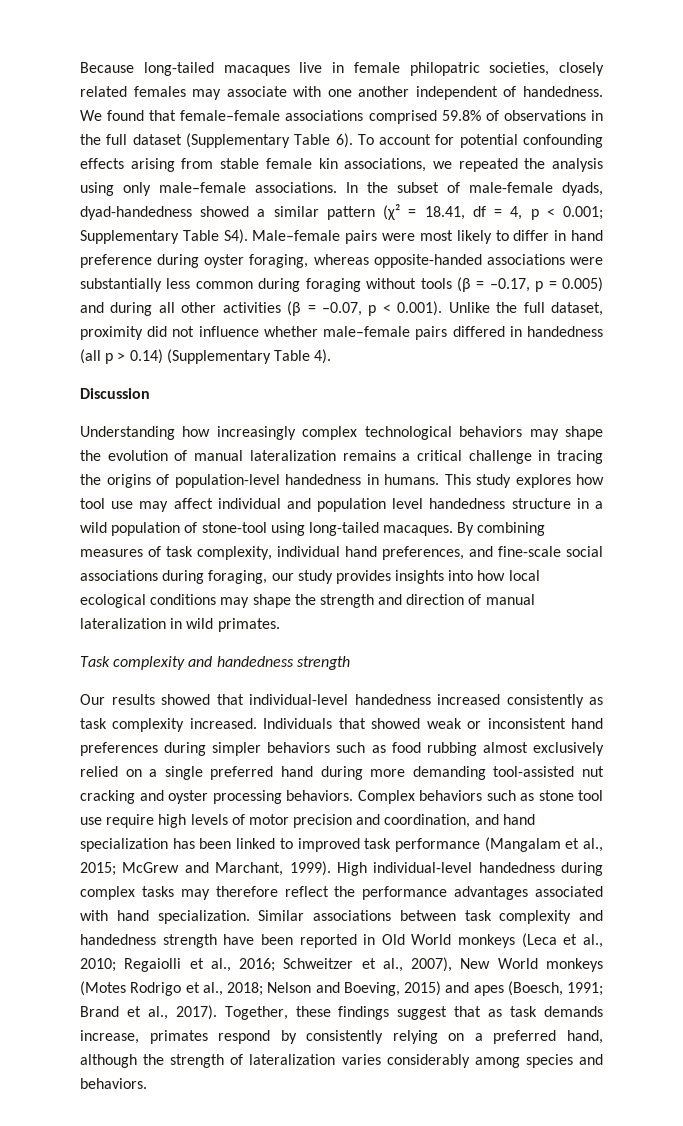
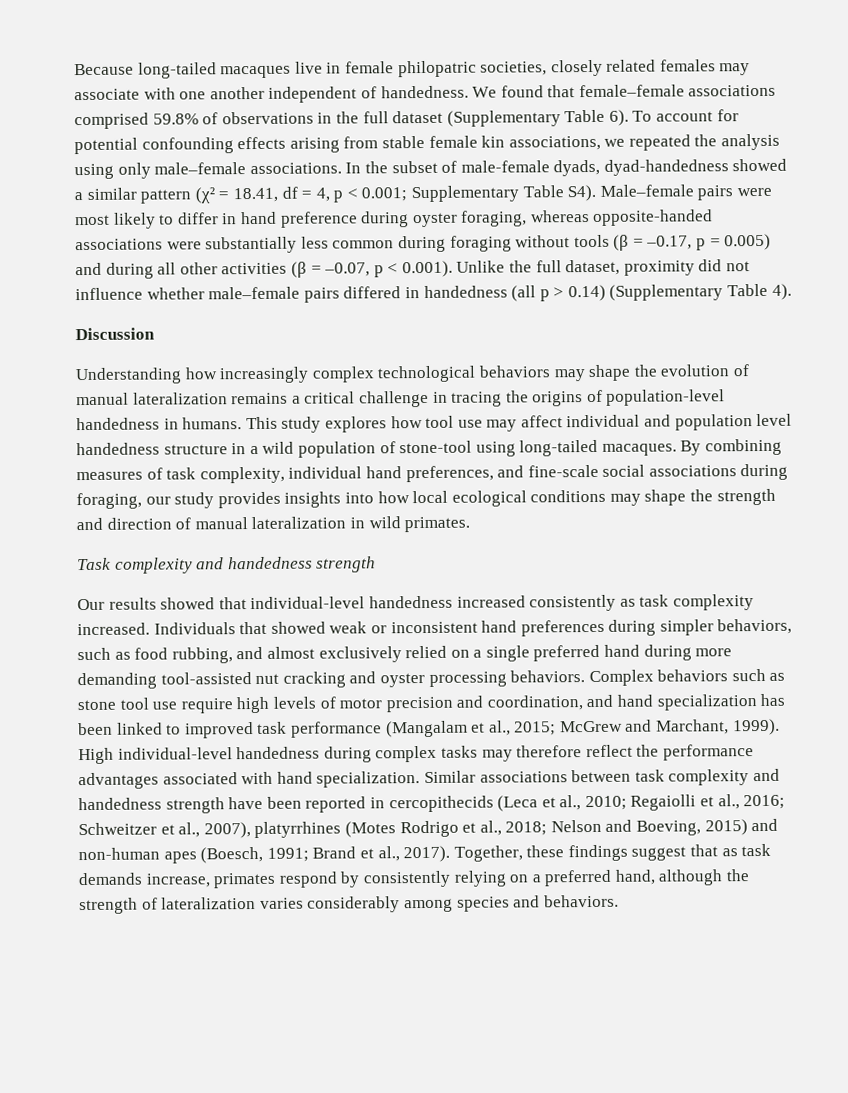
[267,742,331,753] behaviors -> [717,618,793,635] behaviors,
[426,742,477,756] rubbing -> [171,646,264,664] rubbing, and
[381,934,516,948] Old World monkeys -> [388,795,494,813] cercopithecids
[460,958,603,972] New World monkeys -> [254,821,342,839] platyrrhines
(470, 987) none -> [78,847,160,861] non-human

